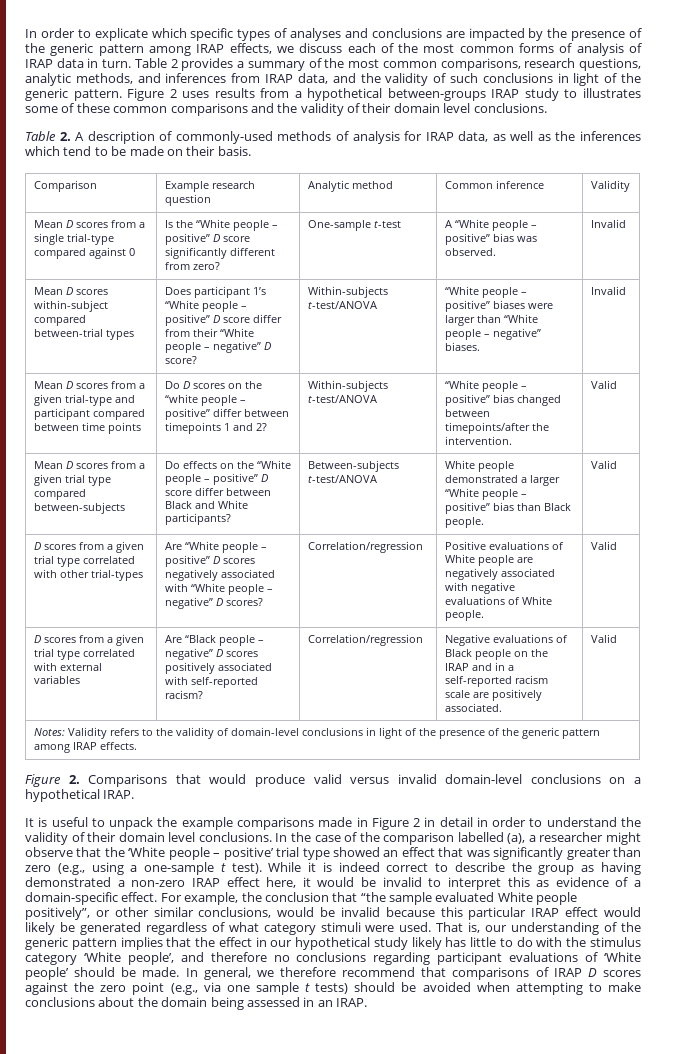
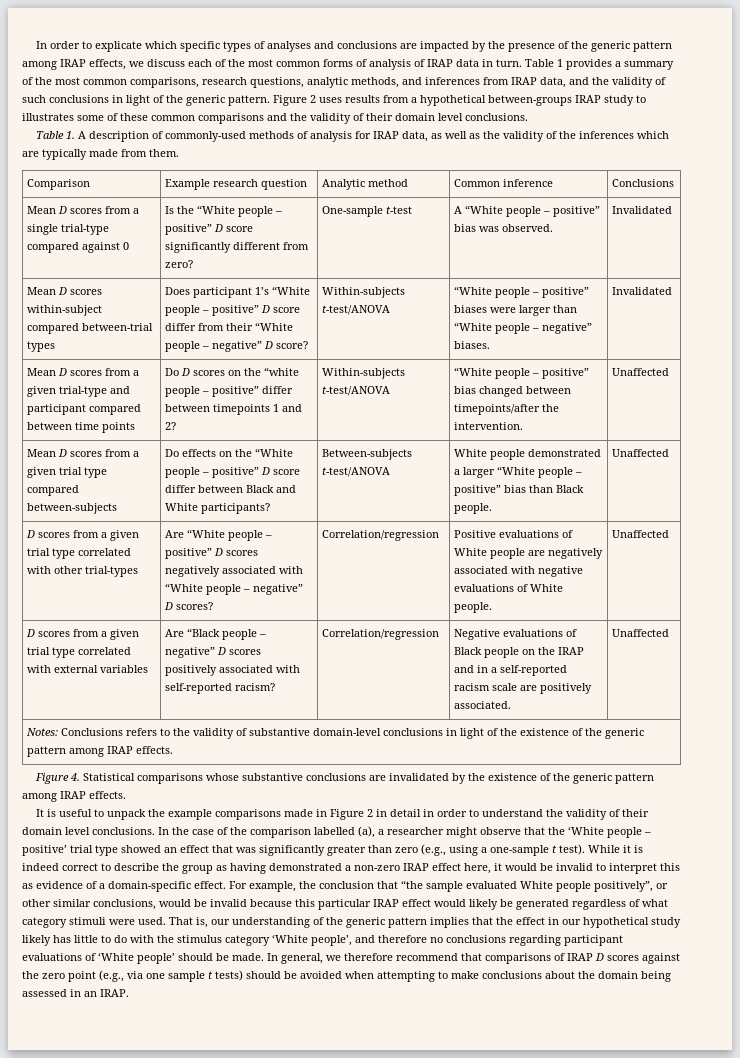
[170,59,178,68] 2 -> [557,59,563,67] 1
[59,132,71,141] 2. -> [66,131,76,139] 1.
[580,131,641,141] [25,146,251,156] inferences which tend to be made on their basis. -> [503,131,670,142] [22,149,179,160] validity of the inferences which are typically made from them.
[590,180,630,192] Validity -> [611,179,674,187] Conclusions
[590,219,626,228] Invalid -> [611,206,672,214] Invalidated
[590,286,626,295] Invalid -> [611,287,672,295] Invalidated
[590,380,617,389] Valid -> [611,368,669,376] Unaffected
[590,460,617,469] Valid -> [611,449,669,457] Unaffected
[590,541,617,550] Valid -> [611,530,669,538] Unaffected
[590,634,617,643] Valid -> [611,629,669,637] Unaffected
[67,727,107,739] Validity -> [60,728,123,736] Conclusions
(229, 732) none -> [248,728,310,736] substantive
[438,730,485,739] presence -> [519,728,569,736] existence
[68,774,641,787] [25,789,135,802] 2. Comparisons that would produce valid versus invalid domain-level conclusions on a hypothetical IRAP. -> [70,773,655,784] [22,791,126,802] 4. Statistical comparisons whose substantive conclusions are invalidated by the existence of the generic pattern among IRAP effects.

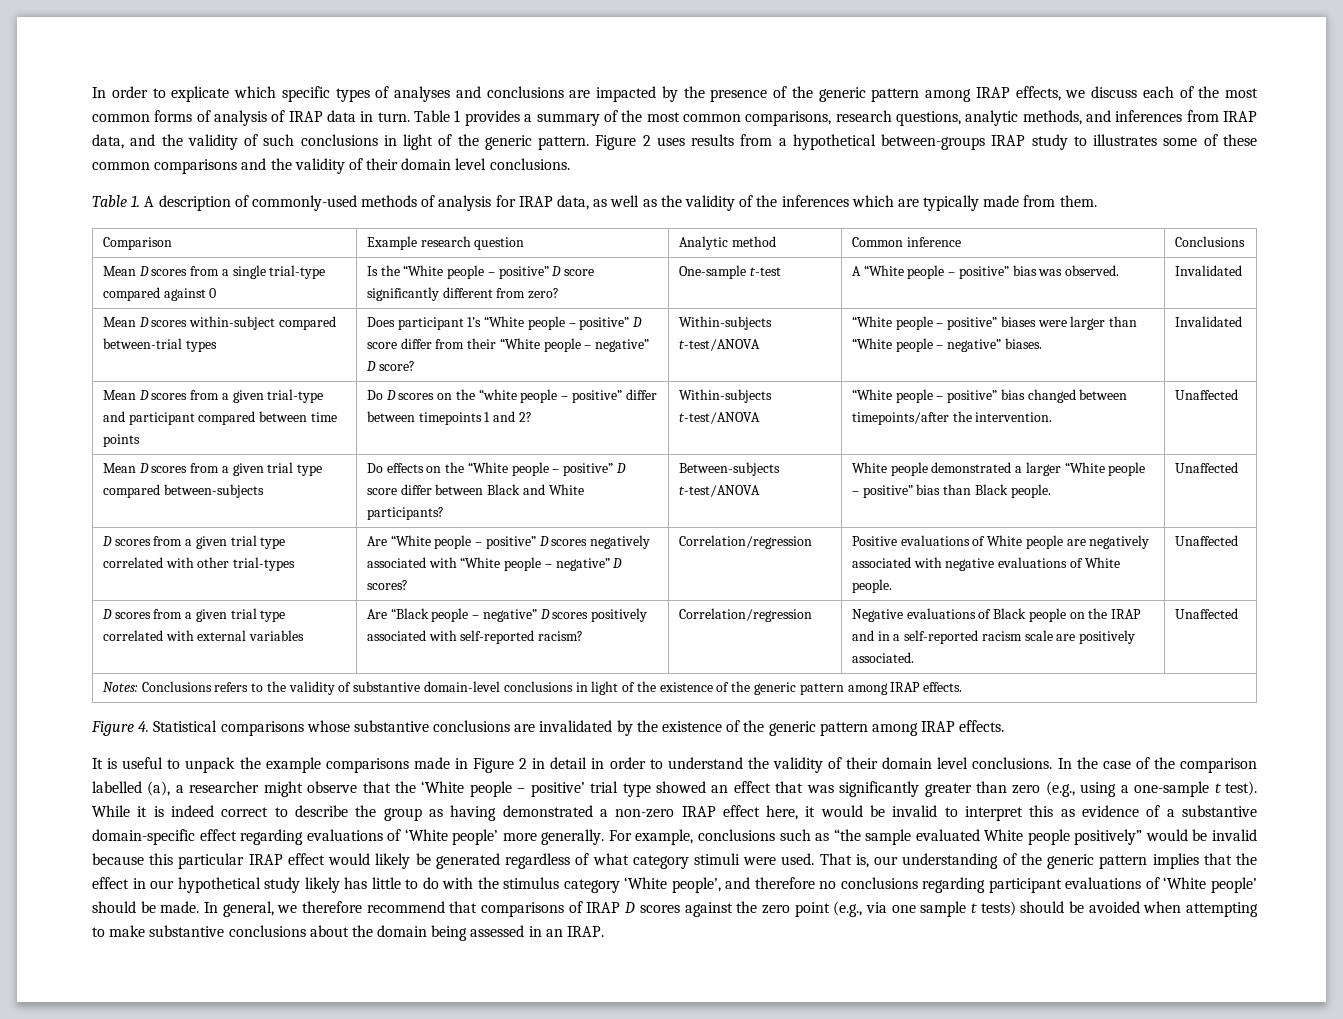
[108,881,398,892] domain-specific effect. For example, the conclusion that -> [1181,805,1257,817] [92,829,830,845] substantive domain-specific effect regarding evaluations of ‘White people’ more generally. For example, conclusions such as
[594,881,668,892] [22,899,156,910] positively”, or other similar conclusions, -> [1074,829,1143,845] positively”
(479, 975) none -> [149,925,225,937] substantive

